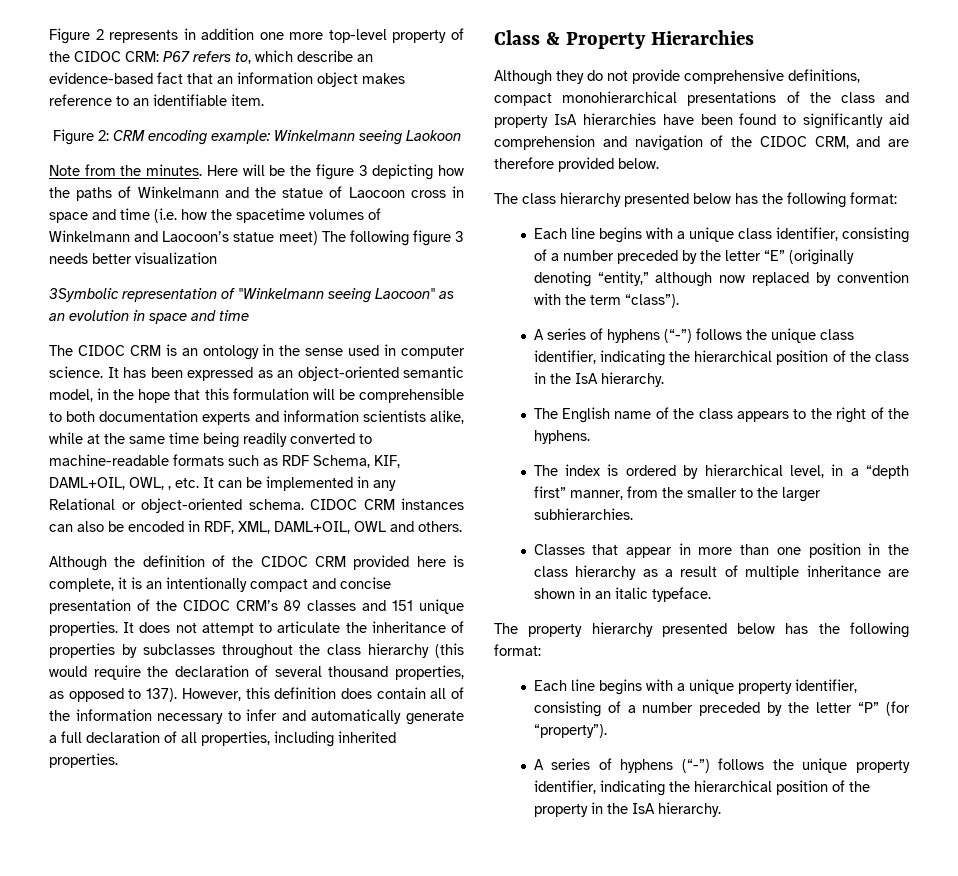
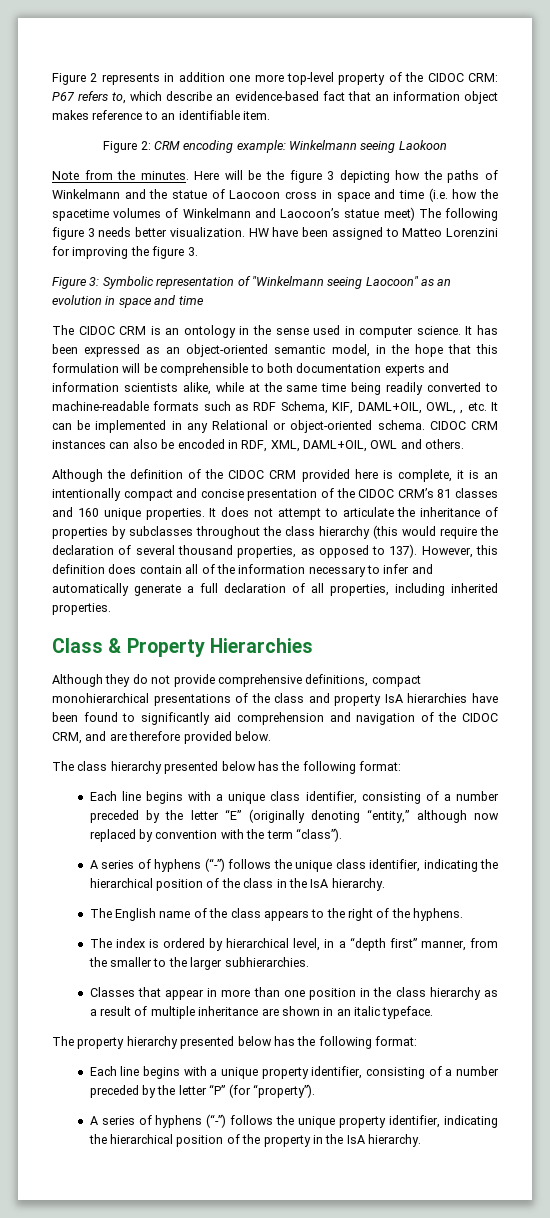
[135,252,217,264] [49,288,119,302] visualization // 3Symbolic -> [169,227,499,240] [52,246,198,259] [52,276,154,289] visualization. HW have been assigned to Matteo Lorenzini for improving the figure 3. // Figure 3: Symbolic
[283,600,302,611] 89 -> [437,489,452,498] 81
[392,600,414,611] 151 -> [77,508,99,517] 160

